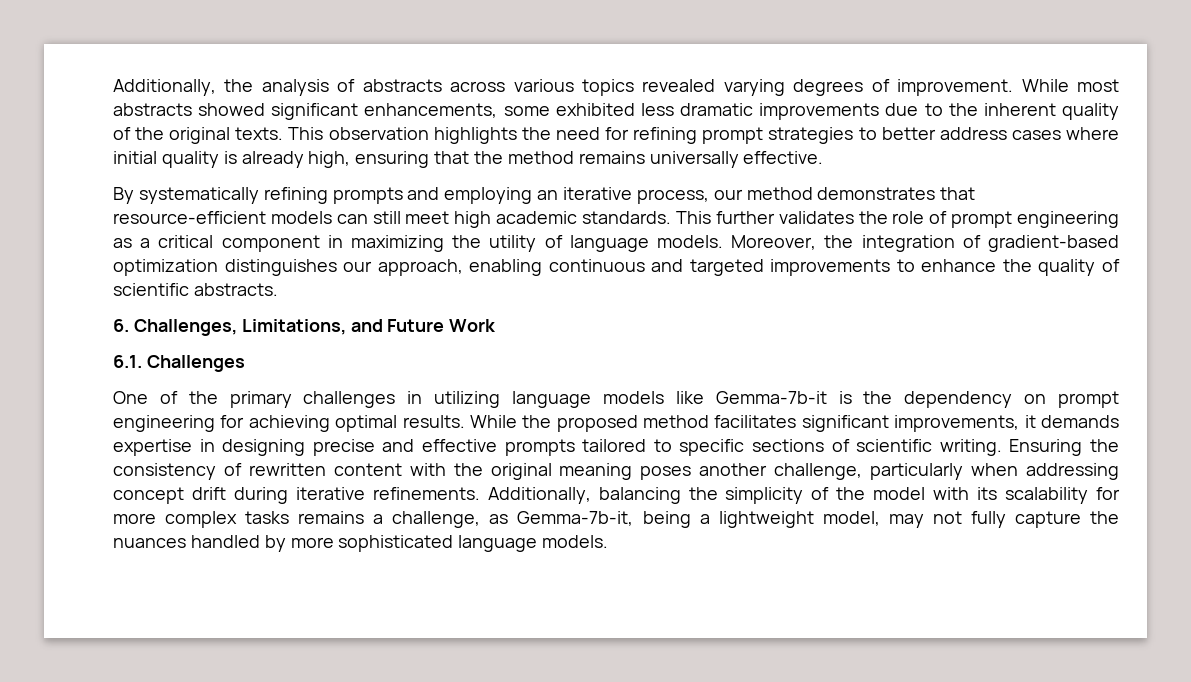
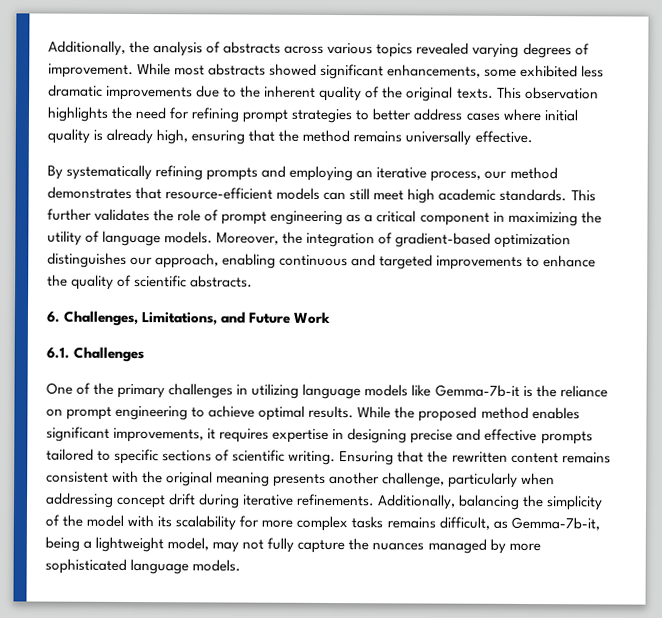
[904,391,1013,408] dependency -> [559,385,608,398] reliance
[220,415,330,432] for achieving -> [191,405,256,418] to achieve
[714,415,797,428] facilitates -> [531,407,580,420] enables
[1040,415,1119,428] demands -> [219,428,270,443] requires
[1090,439,1120,452] [113,463,402,480] the consistency of rewritten content -> [397,450,611,464] [46,471,109,483] that the rewritten content remains consistent
[640,466,692,480] poses -> [273,473,327,487] presents
[373,511,481,528] a challenge, -> [438,516,490,530] difficult,
[190,535,260,548] handled -> [427,538,487,554] managed

